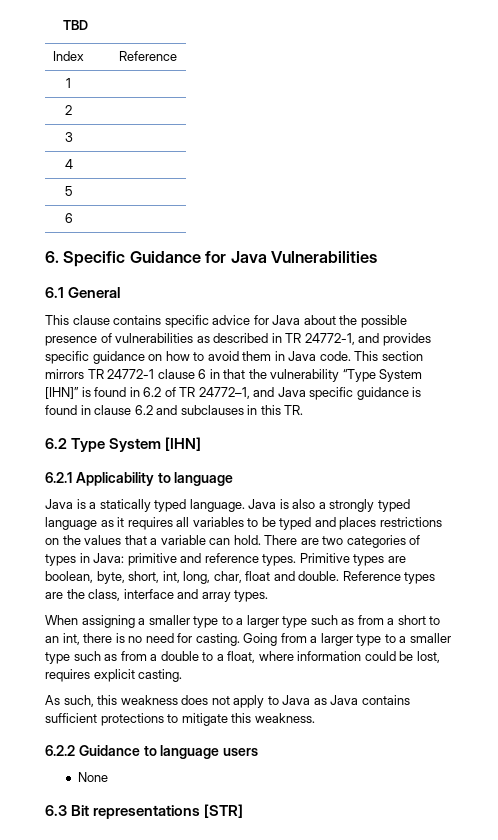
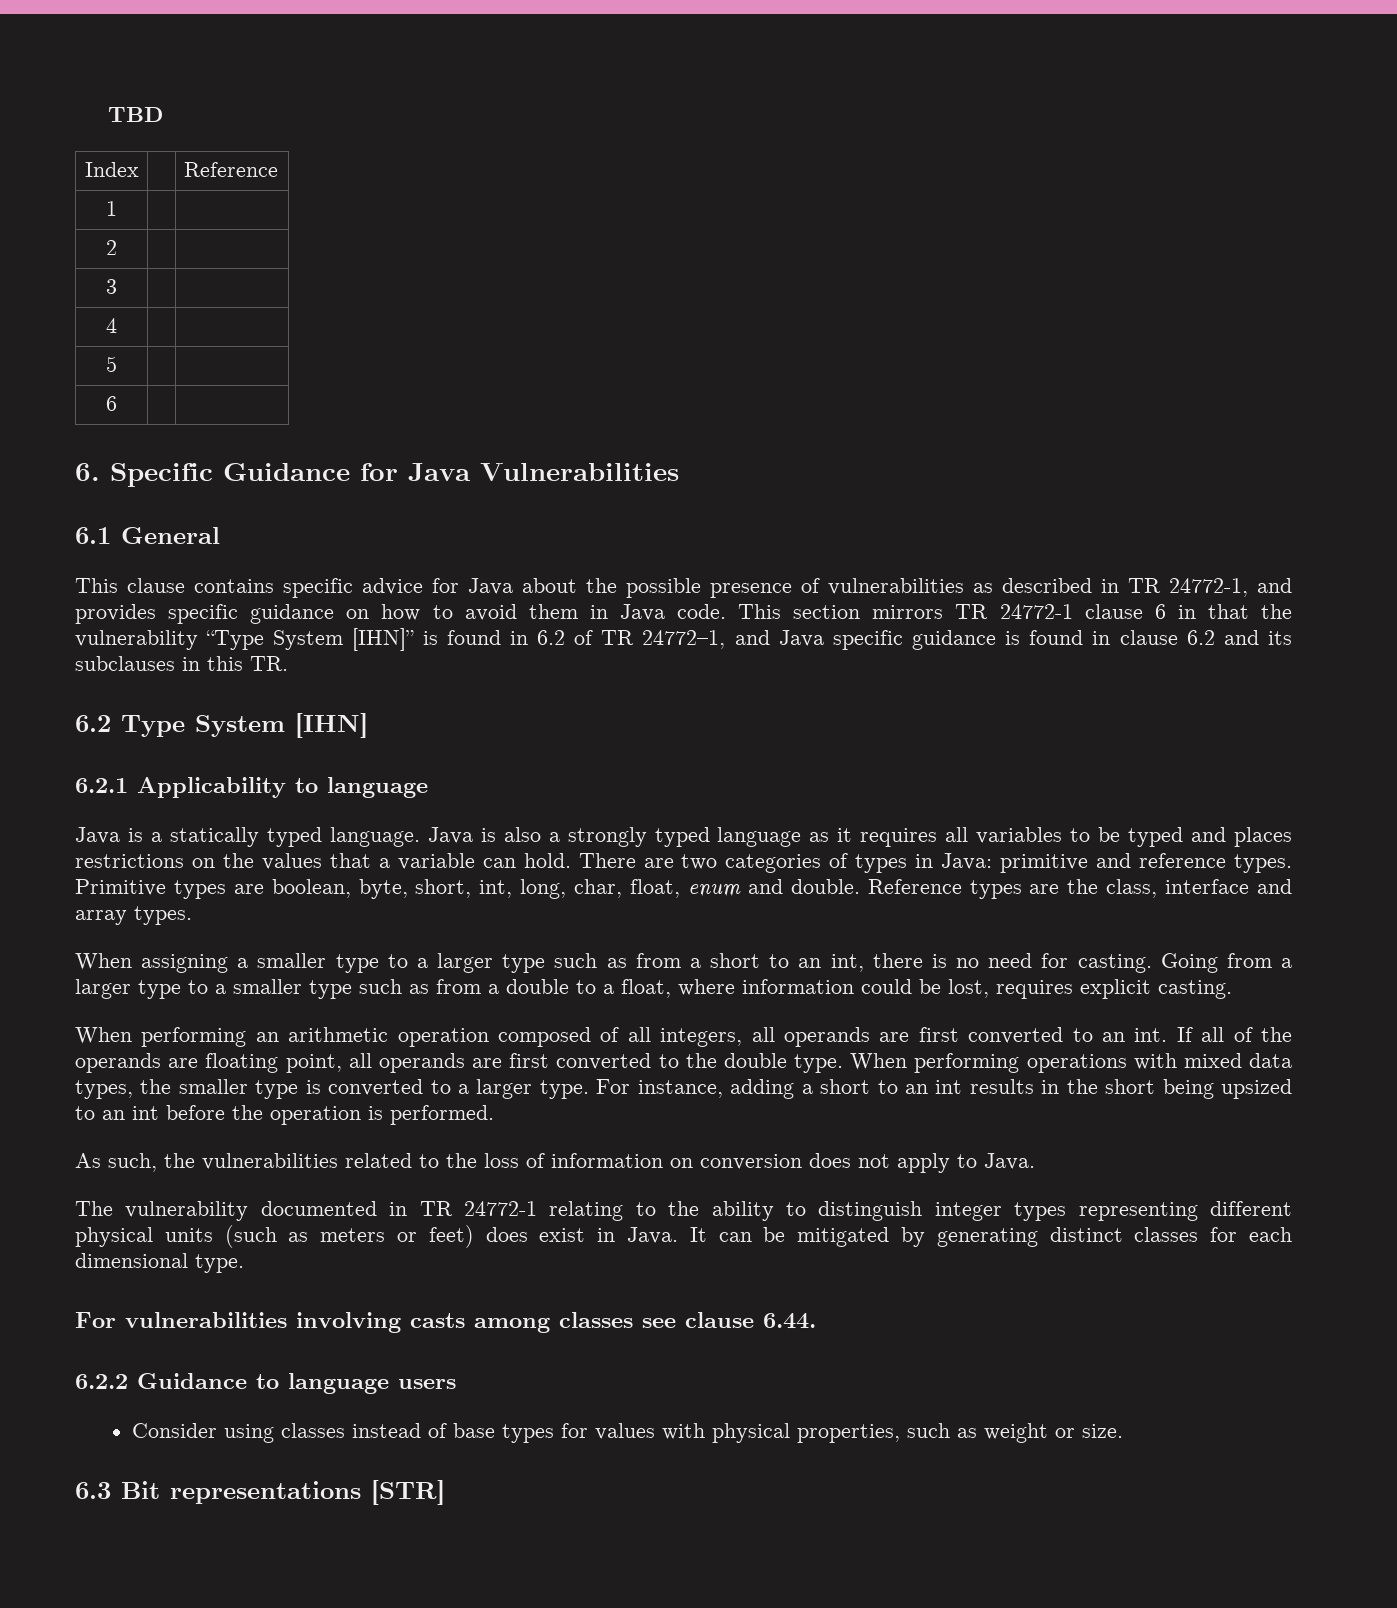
(178, 410) none -> [1267,631,1292,645] its
[245,571,271,581] float -> [630,879,741,898] float, enum
[45,695,410,708] [45,713,315,726] As such, this weakness does not apply to Java as Java contains sufficient protections to mitigate this weakness. -> [75,1027,1293,1047] [75,1053,1293,1073] [75,1079,1292,1099] [75,1105,494,1125] [75,1153,1035,1173] [75,1201,1292,1221] [75,1225,1292,1248] [75,1253,244,1273] [75,1312,816,1333] When performing an arithmetic operation composed of all integers, all operands are first converted to an int. If all of the operands are floating point, all operands are first converted to the double type. When performing operations with mixed data types, the smaller type is converted to a larger type. For instance, adding a short to an int results in the short being upsized to an int before the operation is performed. // As such, the vulnerabilities related to the loss of information on conversion does not apply to Java. // The vulnerability documented in TR 24772-1 relating to the ability to distinguish integer types representing different physical units (such as meters or feet) does exist in Java. It can be mitigated by generating distinct classes for each dimensional type. // For vulnerabilities involving casts among classes see clause 6.44.
[77,772,108,782] // None -> [131,1423,1123,1443] // Consider using classes instead of base types for values with physical properties, such as weight or size.

